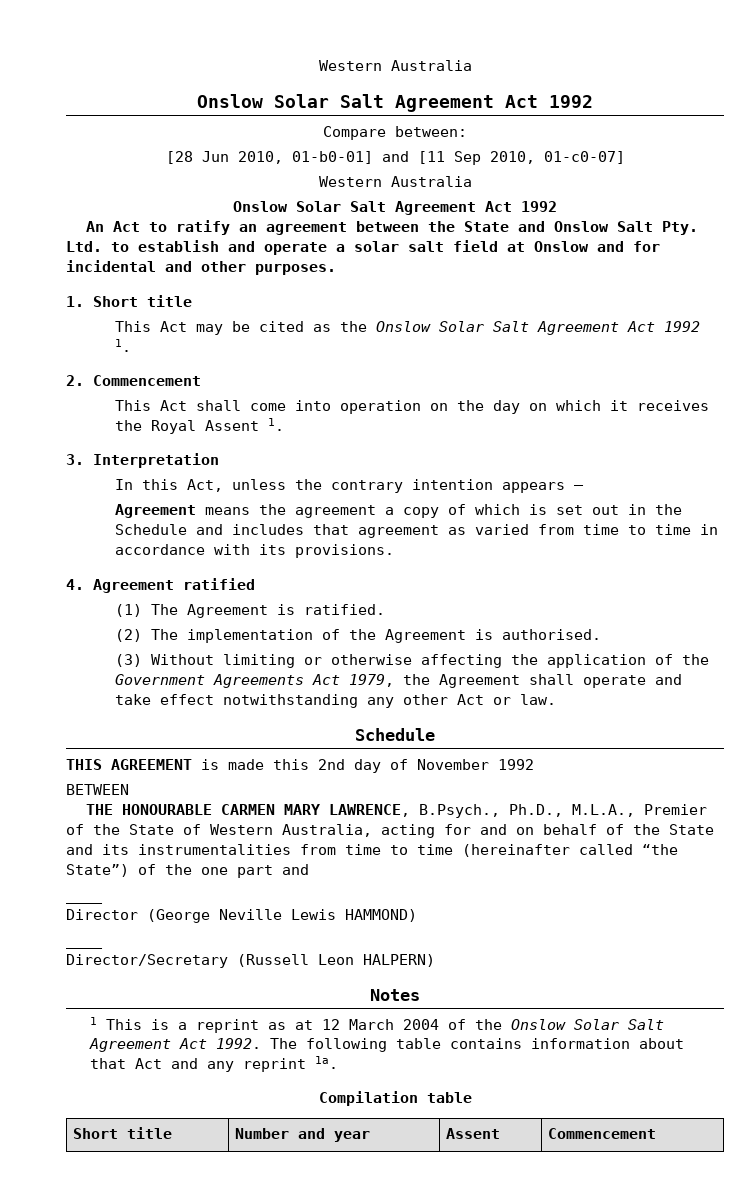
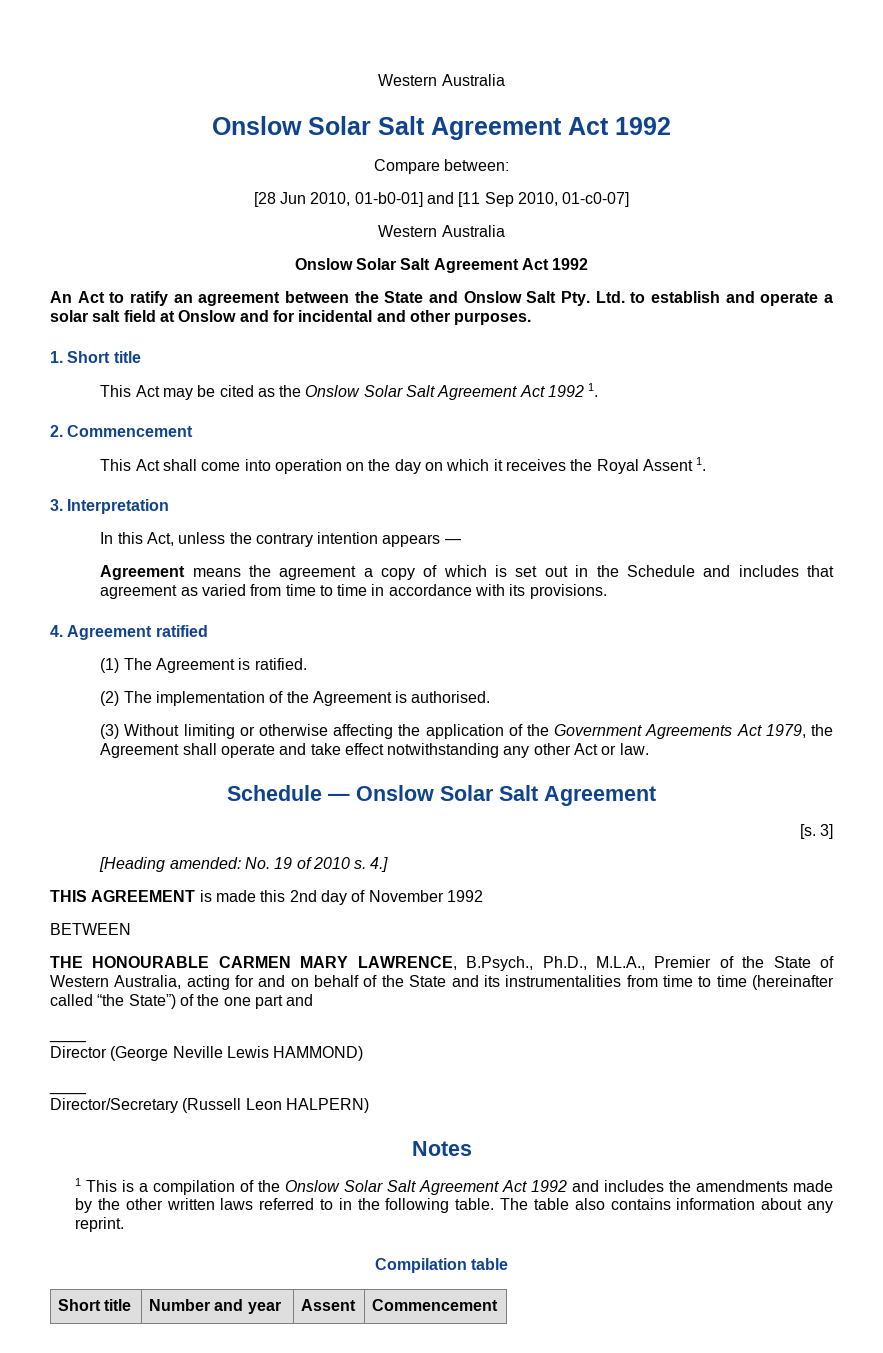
(435, 734) none -> [328,785,656,806] [799,824,833,839] [99,857,389,872] — Onslow Solar Salt Agreement // [s. 3] // [Heading amended: No. 19 of 2010 s. 4.]
[196,1019,440,1033] reprint as at 12 March 2004 -> [153,1180,236,1195] compilation
[216,1038,685,1052] [90,1056,339,1072] 1992. The following table contains information about that Act and any reprint 1a. -> [531,1180,834,1192] [75,1198,833,1213] [75,1217,125,1232] 1992 and includes the amendments made by the other written laws referred to in the following table. The table also contains information about any reprint.

